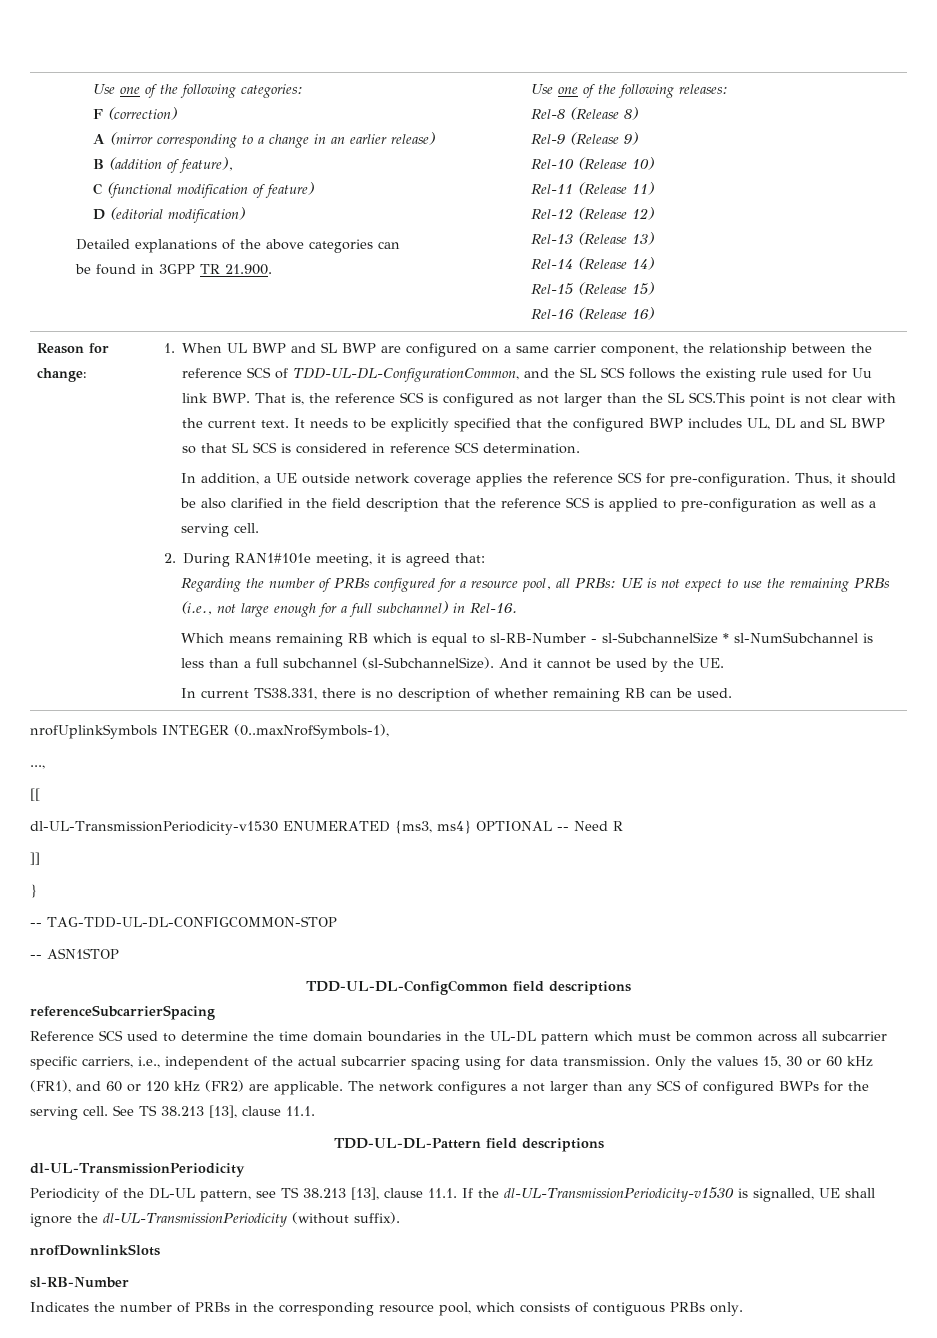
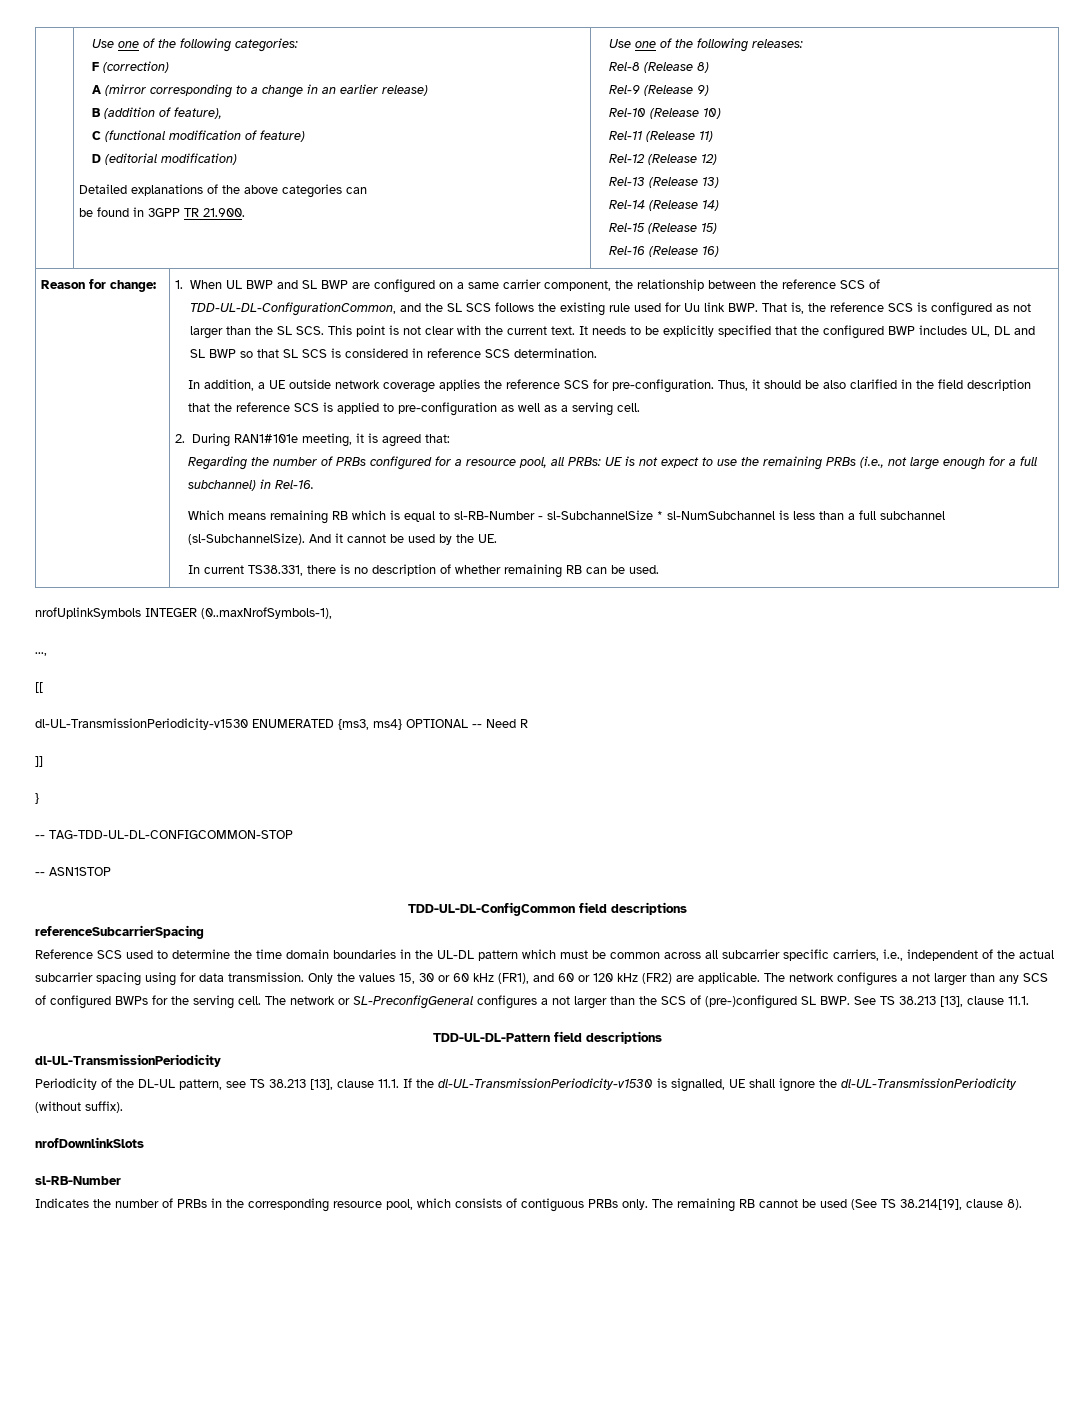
[688,392,745,403] SCS.This -> [295,325,352,335] SCS. This
(108, 1111) none -> [265,995,850,1009] The network or SL-PreconfigGeneral configures a not larger than the SCS of (pre-)configured SL BWP.
(743, 1309) none -> [652,1198,1022,1212] The remaining RB cannot be used (See TS 38.214[19], clause 8).

